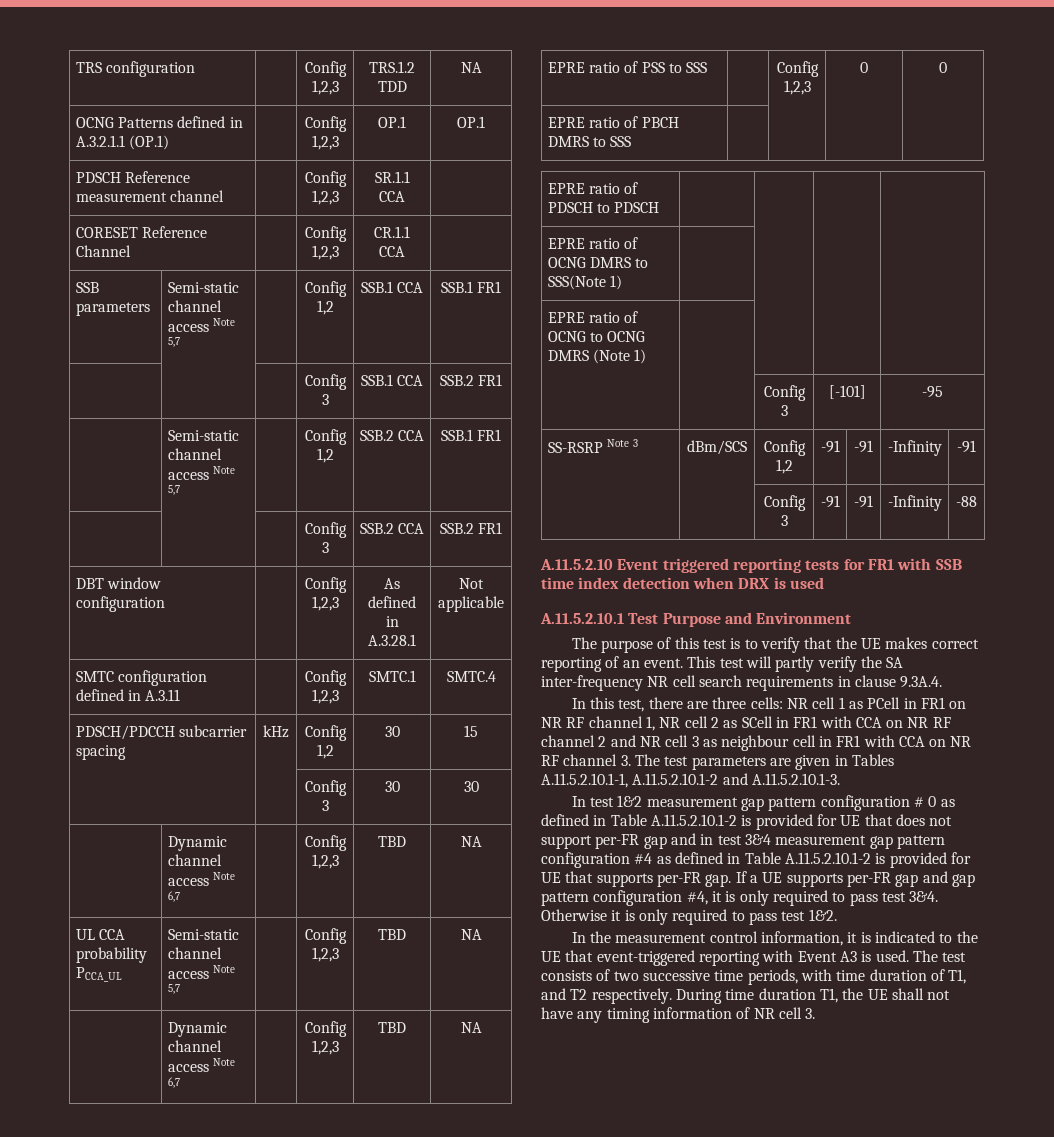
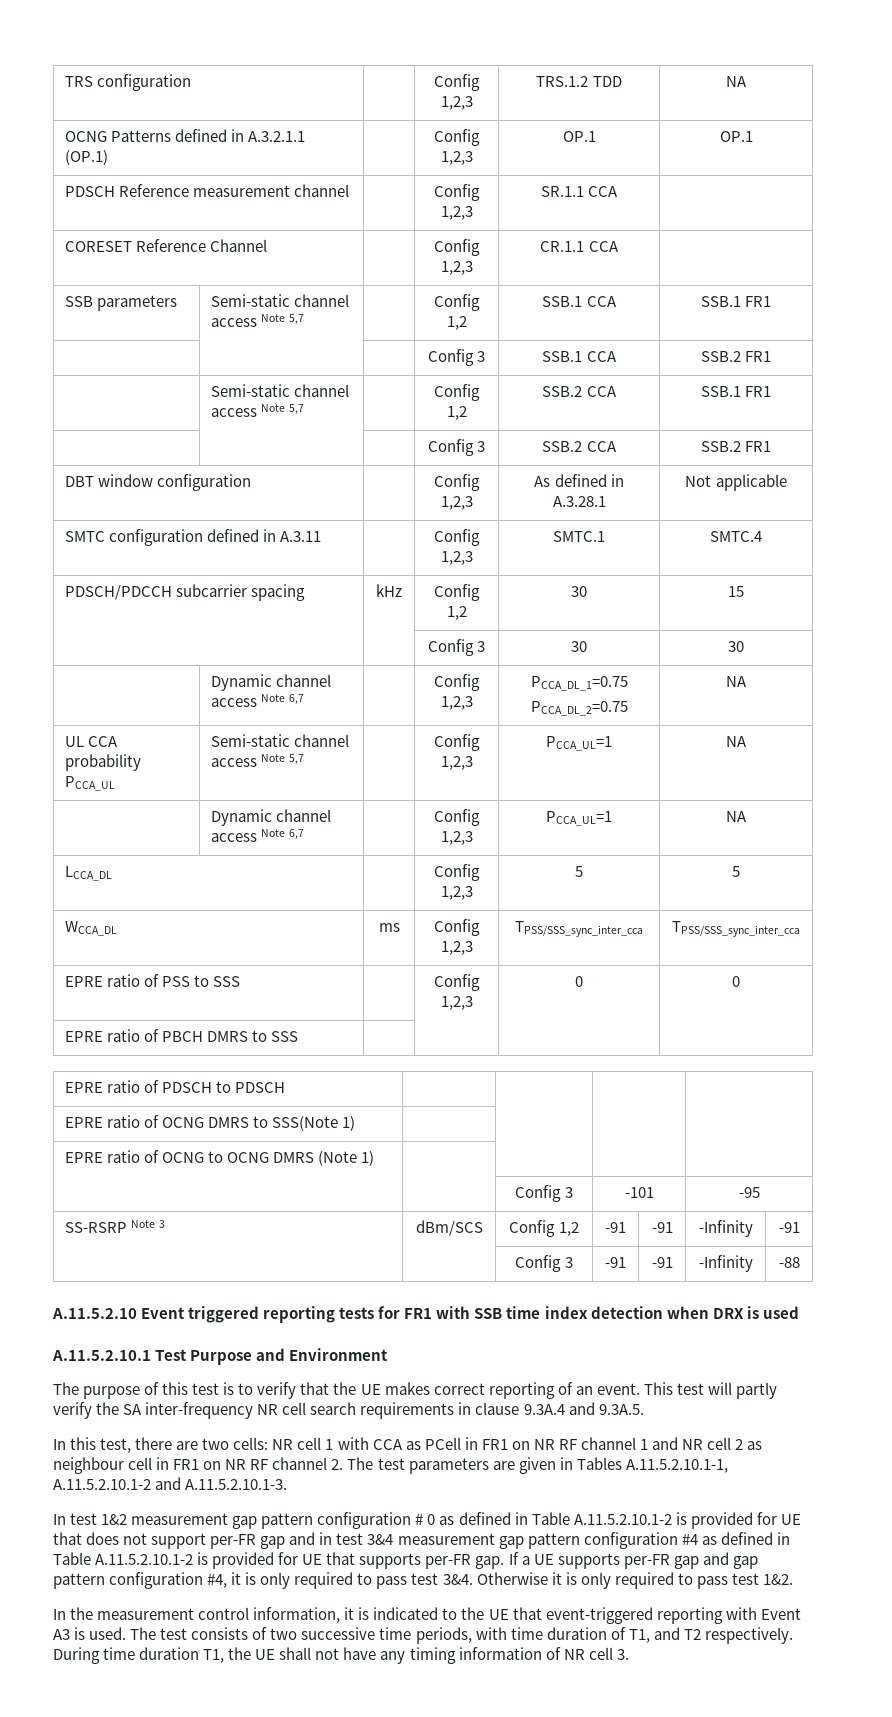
[378,836,406,847] TBD -> [530,676,628,691] [530,701,628,716] PCCA_DL_1=0.75 // PCCA_DL_2=0.75
[378,929,406,940] TBD -> [546,736,612,751] PCCA_UL=1
[378,1022,406,1033] [460,1022,482,1033] TBD | NA -> [546,811,612,826] [726,811,747,822] [64,866,112,881] [434,864,480,881] [440,886,473,900] [575,866,583,877] [732,866,740,877] [64,921,117,936] [378,923,400,932] [434,919,480,936] [440,941,473,955] [515,921,643,937] [672,921,800,937] PCCA_UL=1 | NA // LCCA_DL | | Config 1,2,3 | 5 | 5 // WCCA_DL | ms | Config 1,2,3 | TPSS/SSS_sync_inter_cca | TPSS/SSS_sync_inter_cca
[828,385,866,399] [-101] -> [624,1187,654,1198] -101
[900,676,943,688] 9.3A.4. -> [523,1402,644,1415] 9.3A.4 and 9.3A.5.
[712,697,747,709] three -> [202,1438,230,1450] two
(845, 703) none -> [337,1437,403,1450] with CCA
[645,716,655,731] 1, -> [640,1437,679,1450] 1 and
[741,716,951,728] [541,735,717,747] SCell in FR1 with CCA on NR RF channel 2 and NR cell 3 as -> (763, 1445) none
[863,735,972,747] [541,754,631,766] with CCA on NR RF channel 3. -> [203,1457,344,1470] on NR RF channel 2.

